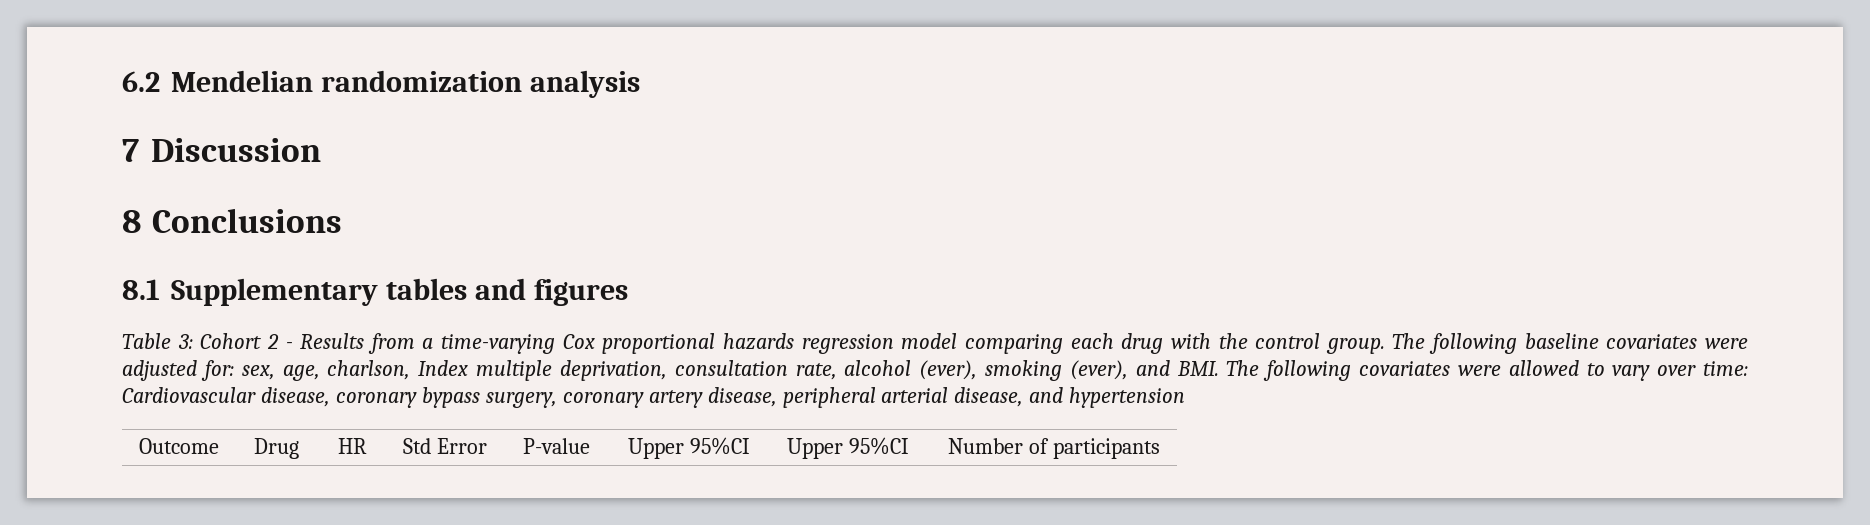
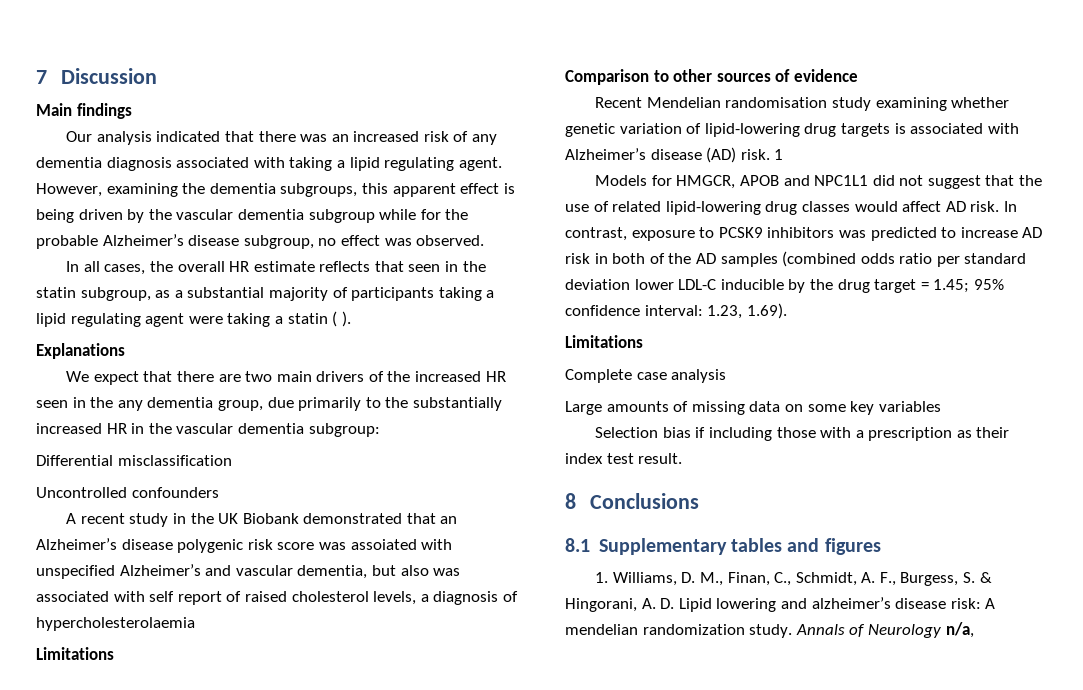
[122,70,640,98] [122,138,321,162] 6.2 Mendelian randomization analysis // 7 Discussion -> [36,68,158,84] [36,103,132,119] [66,131,498,145] [36,157,502,171] [36,183,515,197] [36,209,469,223] [36,234,485,249] [66,261,486,275] [36,287,495,301] [36,311,351,327] [36,343,125,359] [66,371,506,385] [36,397,502,411] [36,423,380,437] [36,455,232,466] [36,487,219,498] [66,513,458,527] [36,538,453,553] [36,564,461,579] [36,591,518,605] [36,617,195,631] [36,647,114,660] [565,69,858,85] [595,97,1010,111] [565,123,1019,137] [565,147,784,163] [595,175,1043,189] [565,201,1017,215] [565,227,1043,241] [565,251,1027,267] [565,279,1004,293] [565,303,787,319] [565,335,643,348] [565,369,727,383] [565,401,941,415] [595,427,1010,441] [565,453,683,464] 7 Discussion // Main findings // Our analysis indicated that there was an increased risk of any dementia diagnosis associated with taking a lipid regulating agent. However, examining the dementia subgroups, this apparent effect is being driven by the vascular dementia subgroup while for the probable Alzheimer’s disease subgroup, no effect was observed. // In all cases, the overall HR estimate reflects that seen in the statin subgroup, as a substantial majority of participants taking a lipid regulating agent were taking a statin ( ). // Explanations // We expect that there are two main drivers of the increased HR seen in the any dementia group, due primarily to the substantially increased HR in the vascular dementia subgroup: // Differential misclassification // Uncontrolled confounders // A recent study in the UK Biobank demonstrated that an Alzheimer’s disease polygenic risk score was assoiated with unspecified Alzheimer’s and vascular dementia, but also was associated with self report of raised cholesterol levels, a diagnosis of hypercholesterolaemia // Limitations // Comparison to other sources of evidence // Recent Mendelian randomisation study examining whether genetic variation of lipid-lowering drug targets is associated with Alzheimer’s disease (AD) risk. 1 // Models for HMGCR, APOB and NPC1L1 did not suggest that the use of related lipid-lowering drug classes would affect AD risk. In contrast, exposure to PCSK9 inhibitors was predicted to increase AD risk in both of the AD samples (combined odds ratio per standard deviation lower LDL-C inducible by the drug target = 1.45; 95% confidence interval: 1.23, 1.69). // Limitations // Complete case analysis // Large amounts of missing data on some key variables // Selection bias if including those with a prescription as their index test result.
[122,333,1749,354] [122,360,1748,381] [122,387,1186,408] [139,438,220,454] [254,438,300,459] [337,438,367,454] [402,438,487,454] [522,438,590,454] [627,437,750,459] [786,437,909,459] [947,438,1160,459] Table 3: Cohort 2 - Results from a time-varying Cox proportional hazards regression model comparing each drug with the control group. The following baseline covariates were adjusted for: sex, age, charlson, Index multiple deprivation, consultation rate, alcohol (ever), smoking (ever), and BMI. The following covariates were allowed to vary over time: Cardiovascular disease, coronary bypass surgery, coronary artery disease, peripheral arterial disease, and hypertension // Outcome | Drug | HR | Std Error | P-value | Upper 95%CI | Upper 95%CI | Number of participants -> [595,572,992,586] [565,597,996,612] [565,622,974,638] 1. Williams, D. M., Finan, C., Schmidt, A. F., Burgess, S. & Hingorani, A. D. Lipid lowering and alzheimer’s disease risk: A mendelian randomization study. Annals of Neurology n/a,

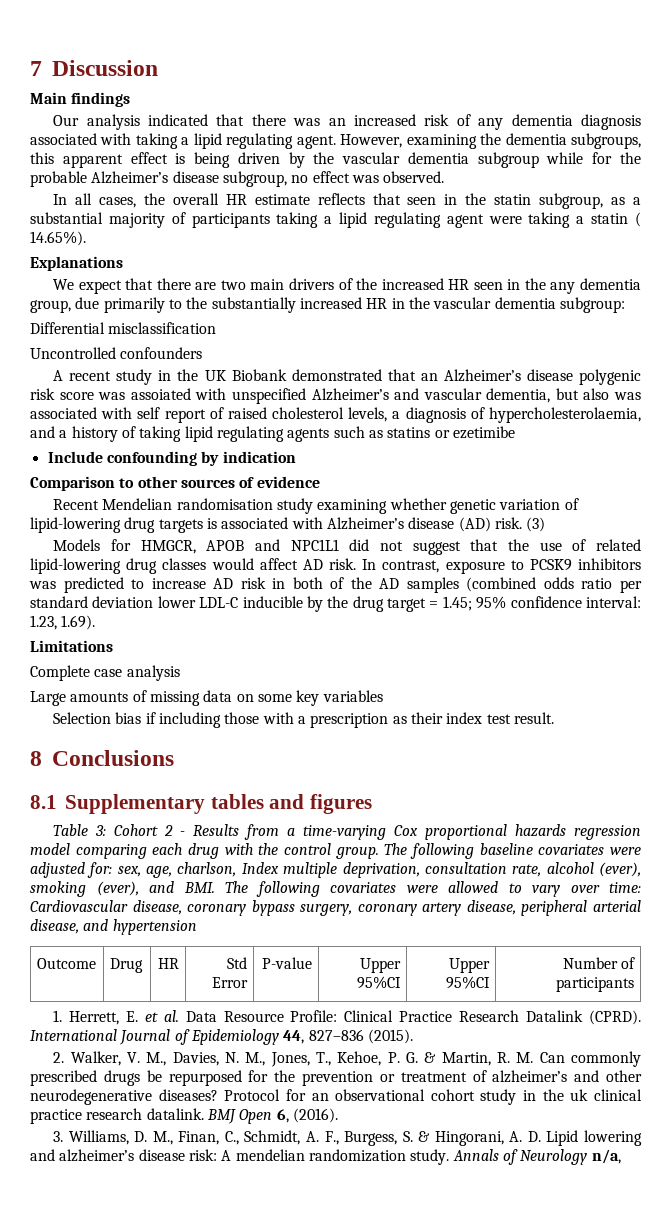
[341,311,351,327] ). -> [30,231,86,246] 14.65%).
[36,617,195,631] [36,647,114,660] hypercholesterolaemia // Limitations -> [489,407,641,423] [30,426,515,442] [47,451,296,466] hypercholesterolaemia, and a history of taking lipid regulating agents such as statins or ezetimibe // Include confounding by indication
[774,149,784,160] 1 -> [526,517,546,532] (3)
[595,572,609,583] 1. -> [53,824,642,840] [30,843,641,859] [30,862,642,878] [30,881,641,897] [30,900,641,916] [30,919,197,935] [36,958,96,969] [109,958,143,973] [158,958,180,969] [227,957,248,969] [212,977,249,988] [262,957,313,969] [360,958,402,973] [357,976,402,989] [449,958,491,973] [446,976,491,989] [562,957,636,969] [556,977,635,992] [53,1010,641,1025] [30,1029,413,1045] [53,1051,642,1067] [30,1070,642,1086] [30,1089,642,1105] [30,1108,338,1124] [53,1131,64,1142] Table 3: Cohort 2 - Results from a time-varying Cox proportional hazards regression model comparing each drug with the control group. The following baseline covariates were adjusted for: sex, age, charlson, Index multiple deprivation, consultation rate, alcohol (ever), smoking (ever), and BMI. The following covariates were allowed to vary over time: Cardiovascular disease, coronary bypass surgery, coronary artery disease, peripheral arterial disease, and hypertension // Outcome | Drug | HR | Std Error | P-value | Upper 95%CI | Upper 95%CI | Number of participants // 1. Herrett, E. et al. Data Resource Profile: Clinical Practice Research Datalink (CPRD). International Journal of Epidemiology 44, 827–836 (2015). // 2. Walker, V. M., Davies, N. M., Jones, T., Kehoe, P. G. & Martin, R. M. Can commonly prescribed drugs be repurposed for the prevention or treatment of alzheimer’s and other neurodegenerative diseases? Protocol for an observational cohort study in the uk clinical practice research datalink. BMJ Open 6, (2016). // 3.

